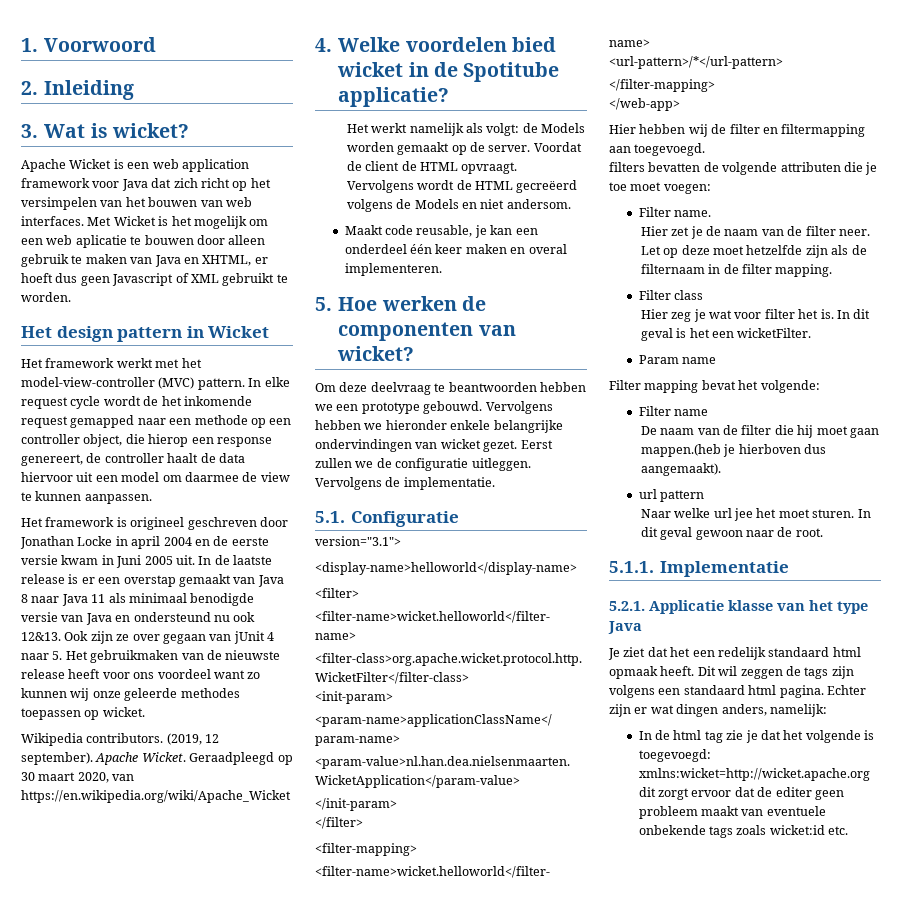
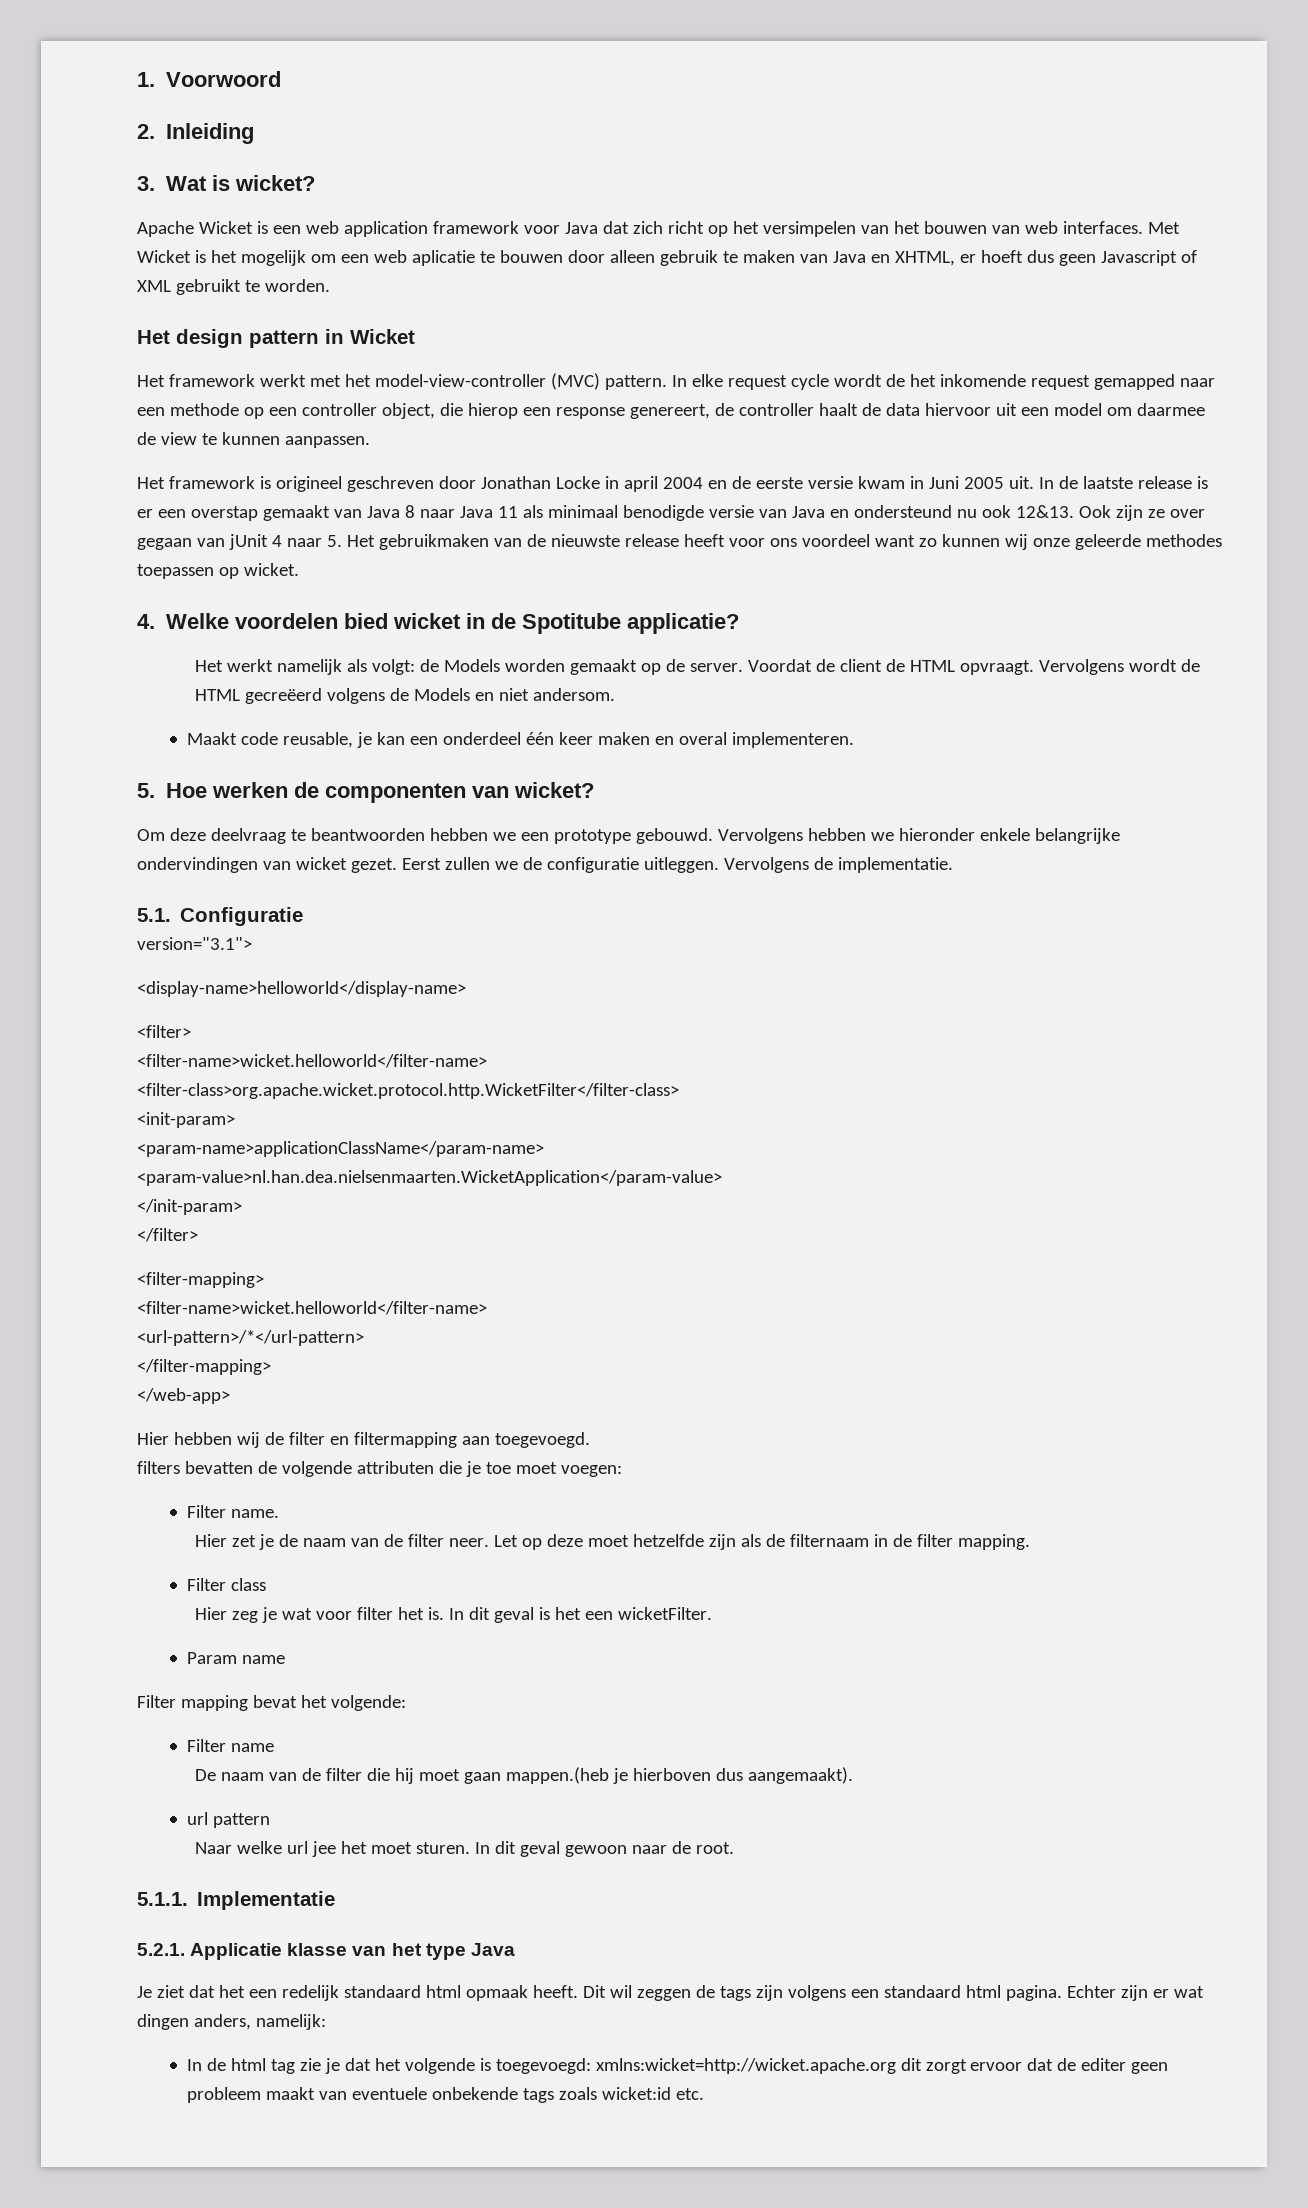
[21,733,220,746] [21,752,293,765] [21,772,135,783] [21,790,291,803] // Wikipedia contributors. (2019, 12 september). Apache Wicket. Geraadpleegd op 30 maart 2020, van https://en.wikipedia.org/wiki/Apache_Wicket -> (299, 569) none

